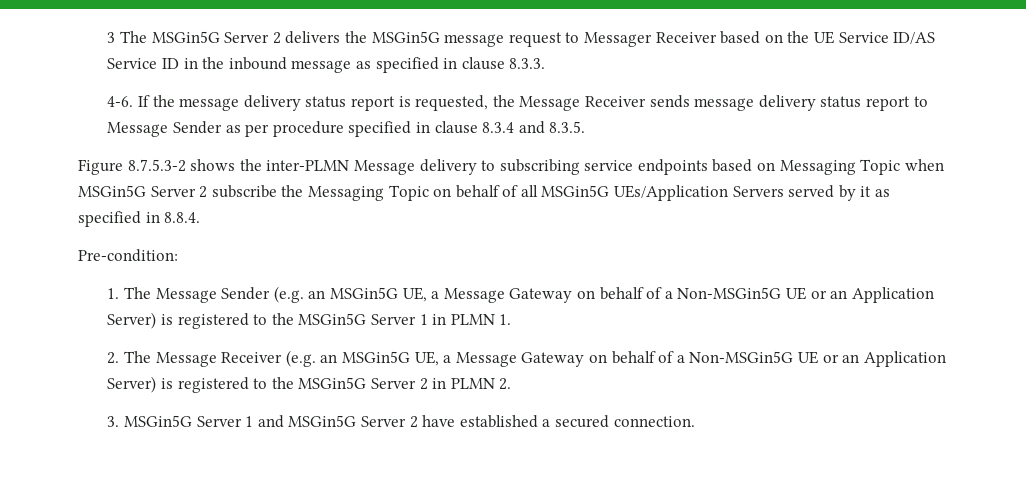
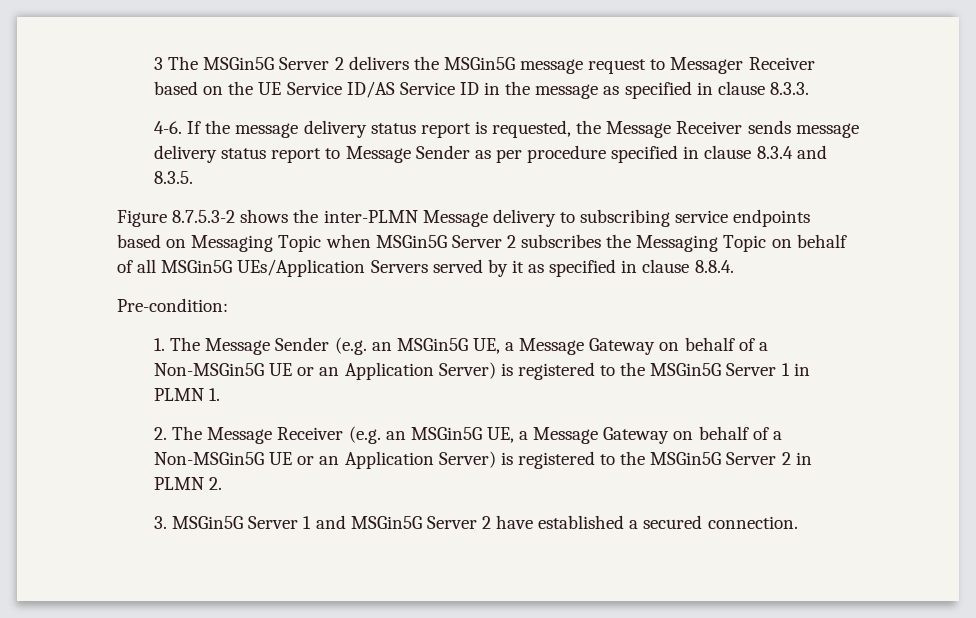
[228,57,287,70] inbound -> (531, 88) none
[211,185,277,198] subscribe -> [521,234,602,248] subscribes
(160, 217) none -> [642,259,690,273] clause

